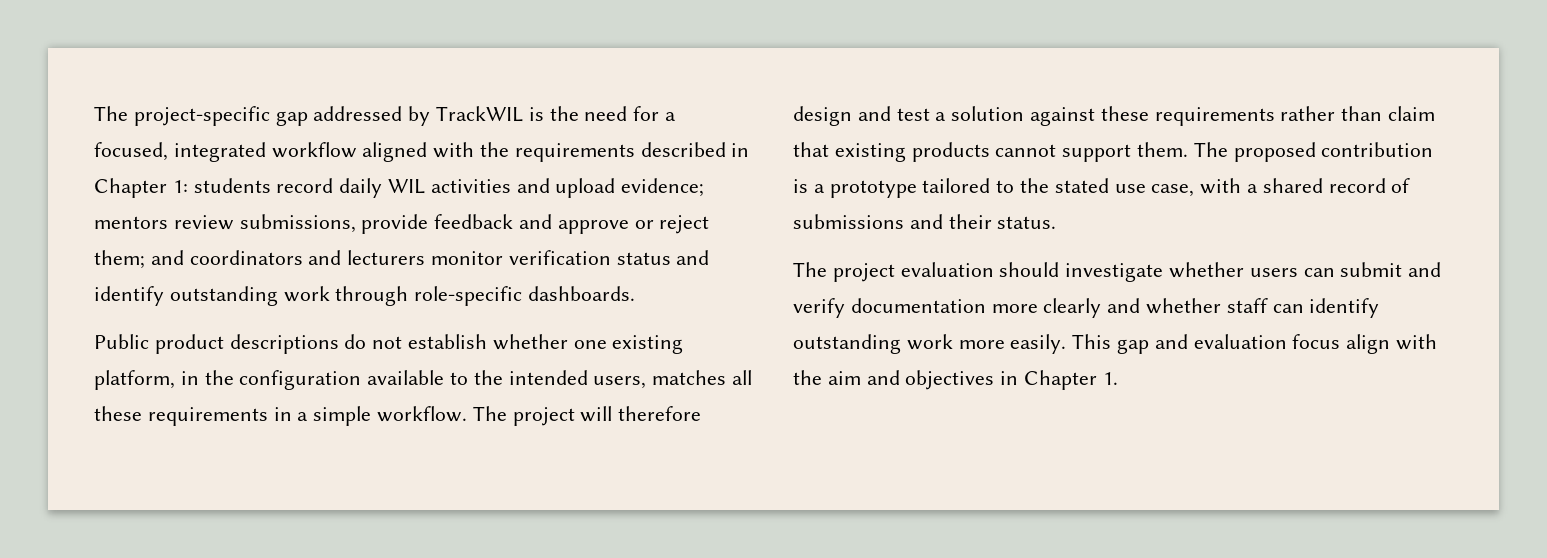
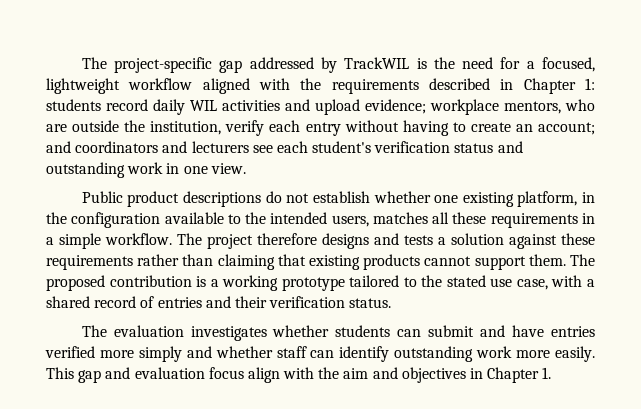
[173,142,266,162] integrated -> [46,78,120,94] lightweight
[94,214,710,234] [94,250,145,269] mentors review submissions, provide feedback and approve or reject them; -> [430,99,595,115] [46,120,595,136] workplace mentors, who are outside the institution, verify each entry without having to create an account;
[431,251,504,265] monitor -> [252,141,372,153] see each student's
[94,286,636,306] identify outstanding work through role-specific dashboards. -> [46,162,246,178] outstanding work in one view.
[580,406,702,422] [793,106,930,126] will therefore design and test -> [257,233,433,249] therefore designs and tests
[1388,106,1436,121] claim -> [217,254,275,270] claiming
(825, 188) none -> [222,275,279,291] working
[793,214,904,229] submissions -> [157,297,202,308] entries
(992, 221) none -> [269,296,346,308] verification
[832,262,1442,282] [793,298,1102,318] project evaluation should investigate whether users can submit and verify documentation more clearly -> [113,325,595,341] [45,346,182,362] evaluation investigates whether students can submit and have entries verified more simply

